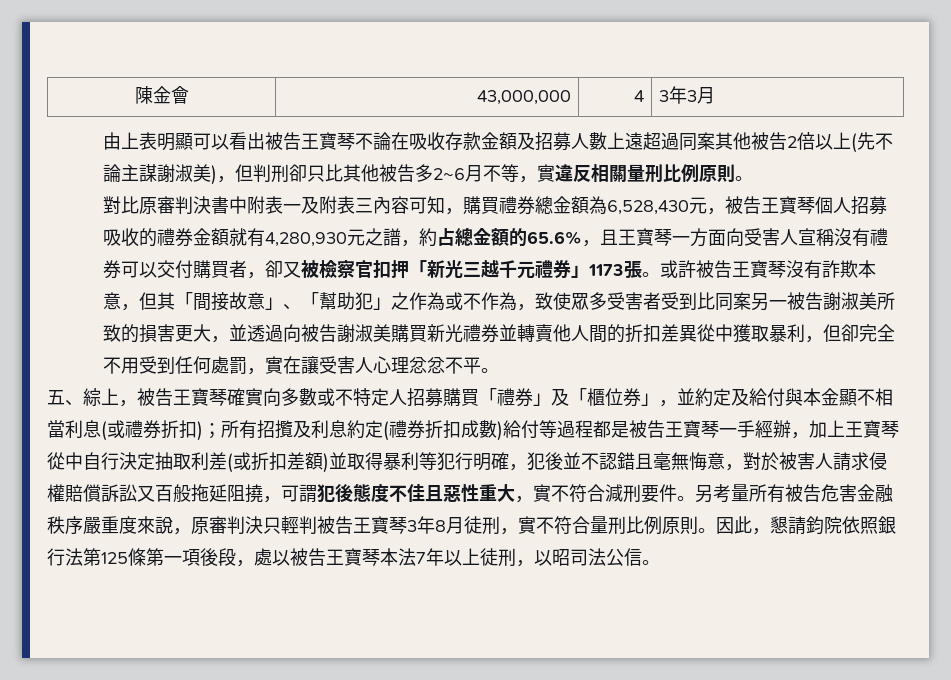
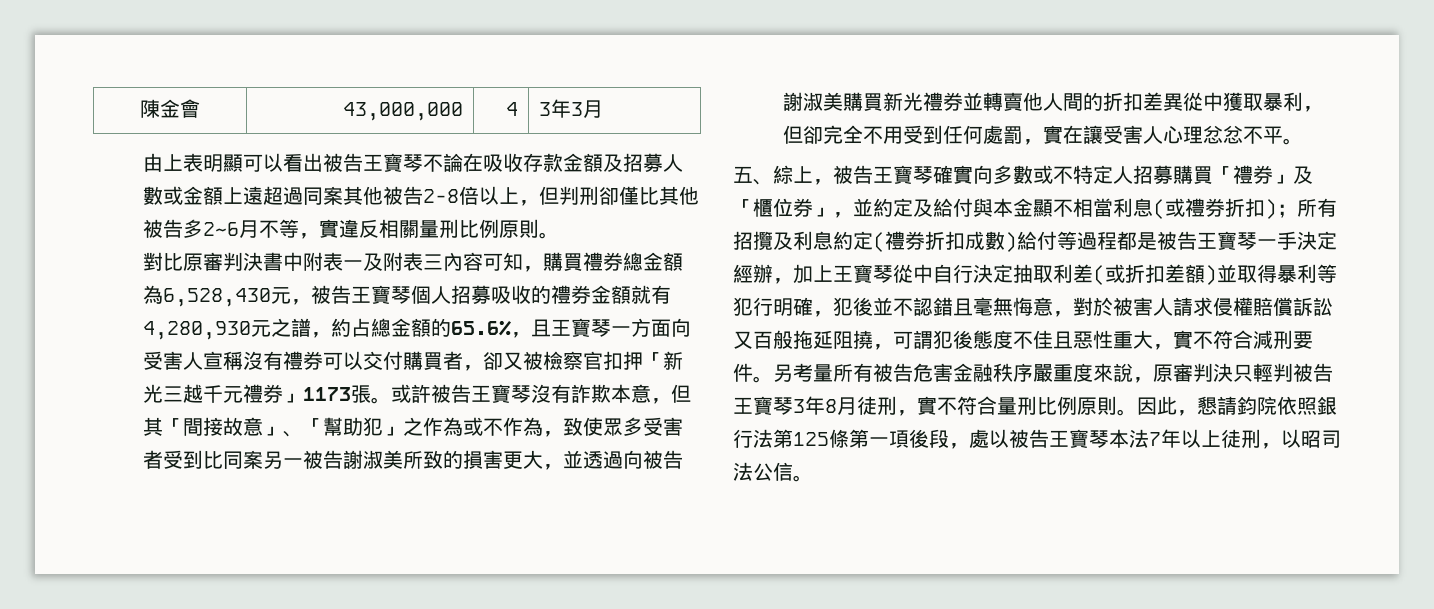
(608, 141) none -> [163,186,224,205] 或金額
[787,132,894,153] [103,164,218,185] 2倍以上(先不論主謀謝淑美) -> [423,186,520,205] 2-8倍以上
[307,165,326,182] 只 -> [619,186,640,205] 僅
(755, 429) none -> [1297,231,1337,250] 決定

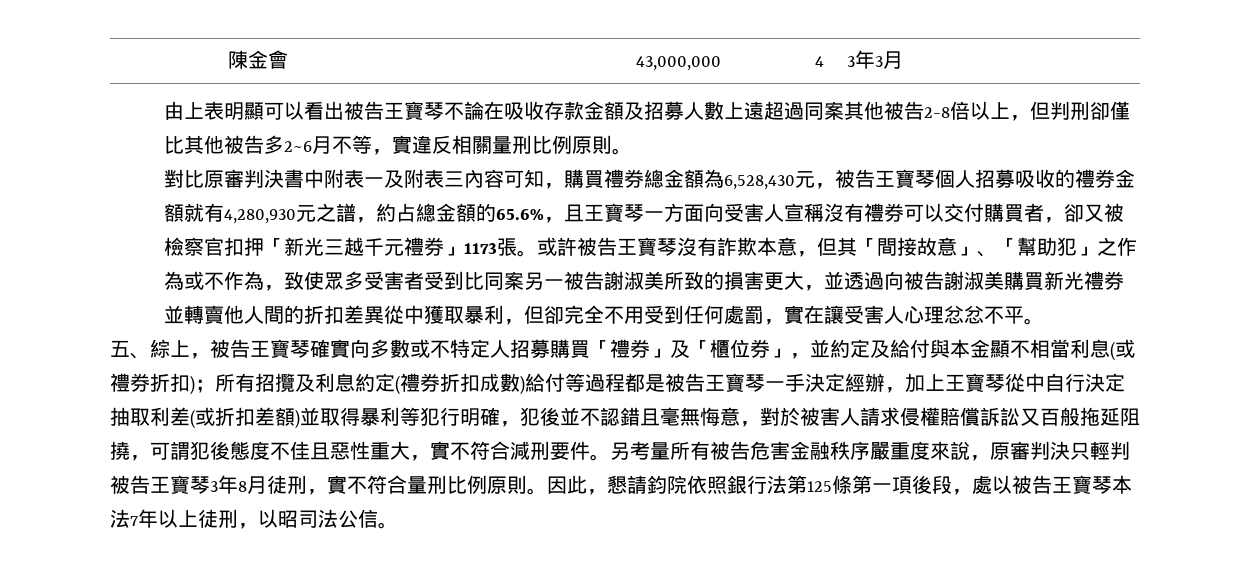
[163,186,224,205] 或金額 -> (724, 110) none

